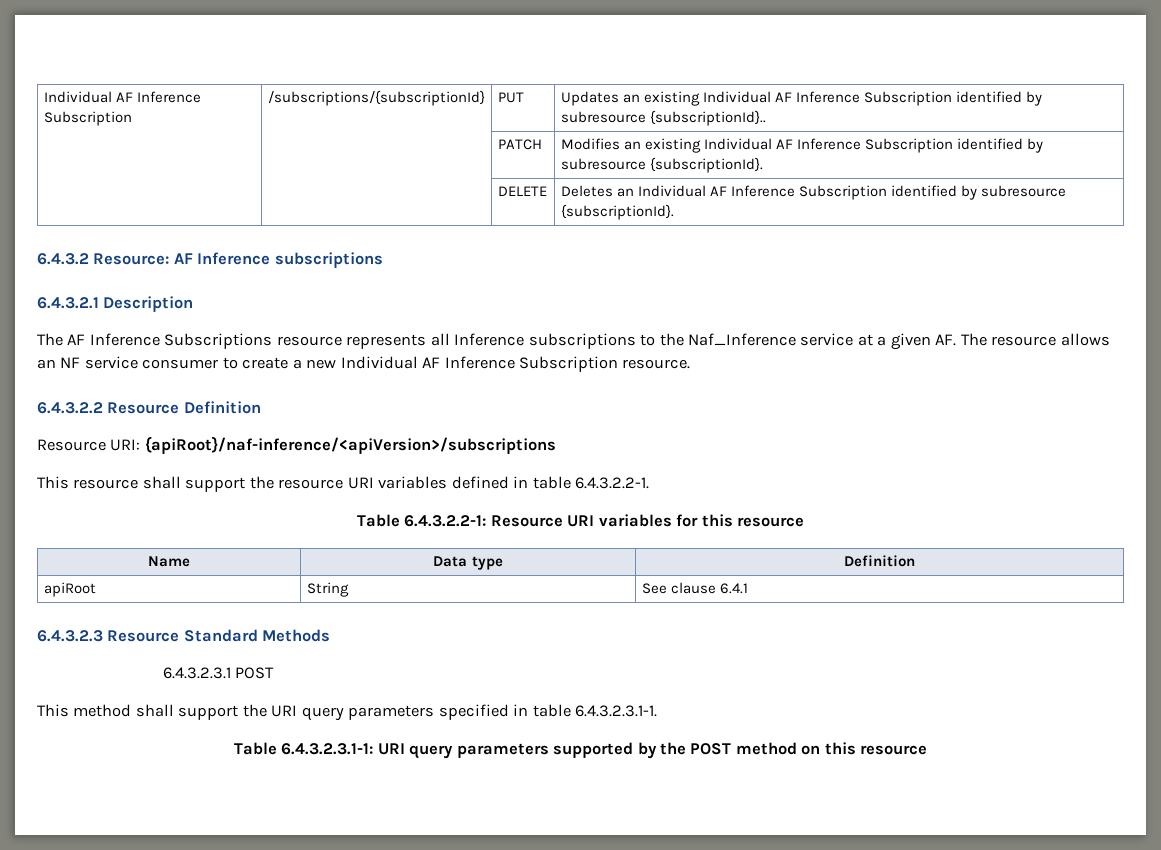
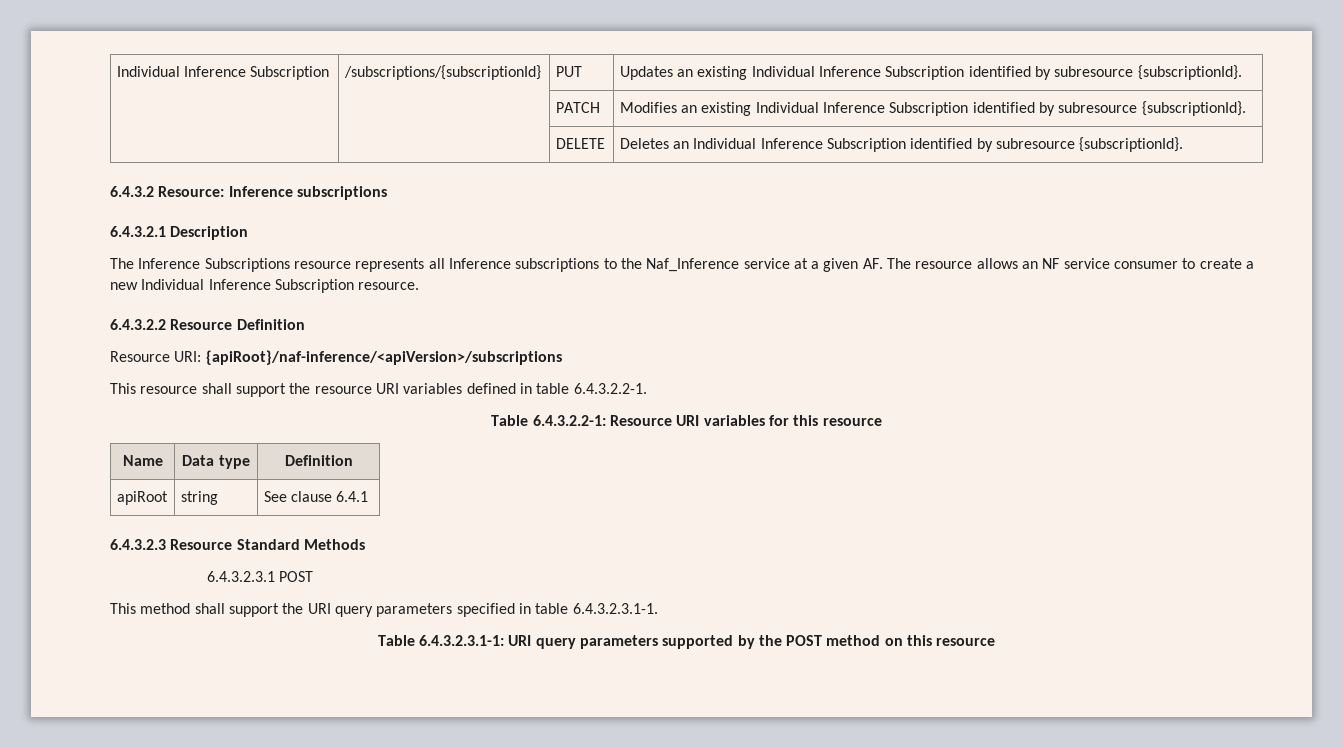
[43,91,133,103] Individual AF -> [116,66,180,77] Individual
[774,91,1043,106] [560,110,766,126] AF Inference Subscription identified by subresource {subscriptionId}.. -> [819,65,1242,80] Inference Subscription identified by subresource {subscriptionId}.
[775,139,793,149] AF -> (819, 107) none
[709,186,727,196] AF -> (757, 143) none
[173,253,193,264] AF -> (225, 191) none
[67,334,86,345] AF -> (134, 263) none
[422,357,441,368] AF -> (205, 284) none
[306,582,349,597] String -> [180,491,218,505] string

